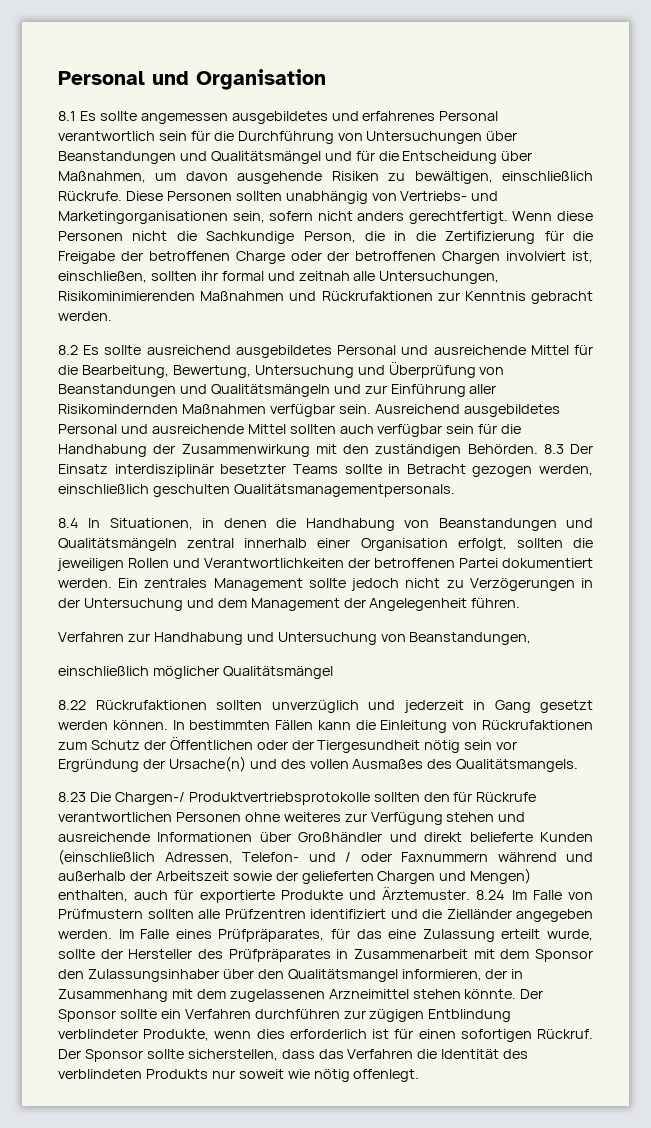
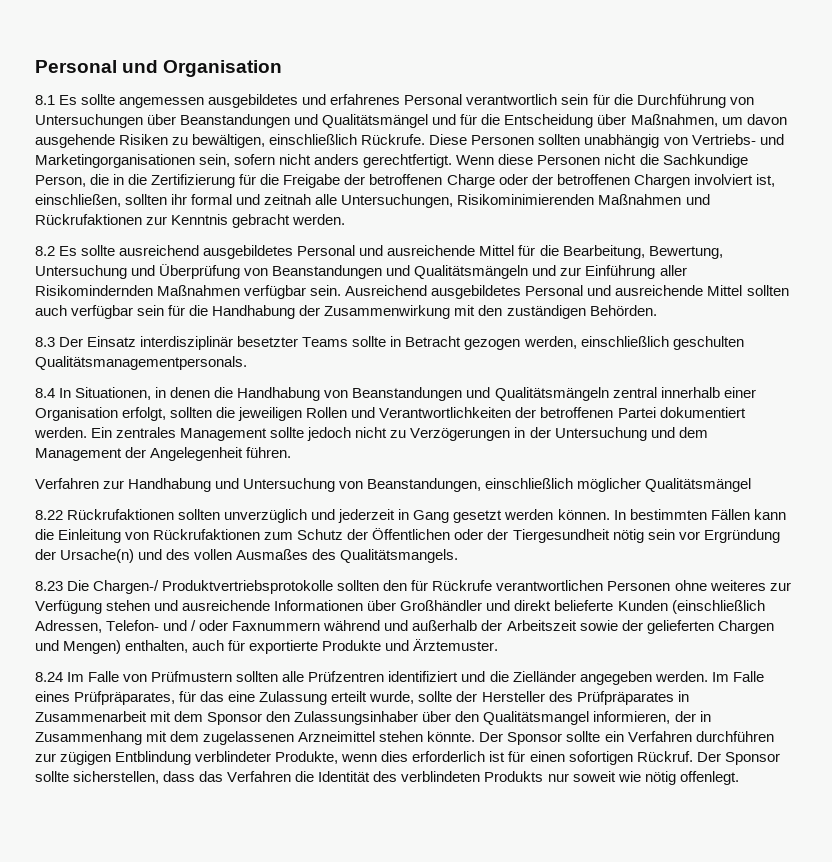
(538, 449) none -> (657, 310) //
(532, 638) // -> (482, 485) none
(471, 893) none -> (499, 645) //

